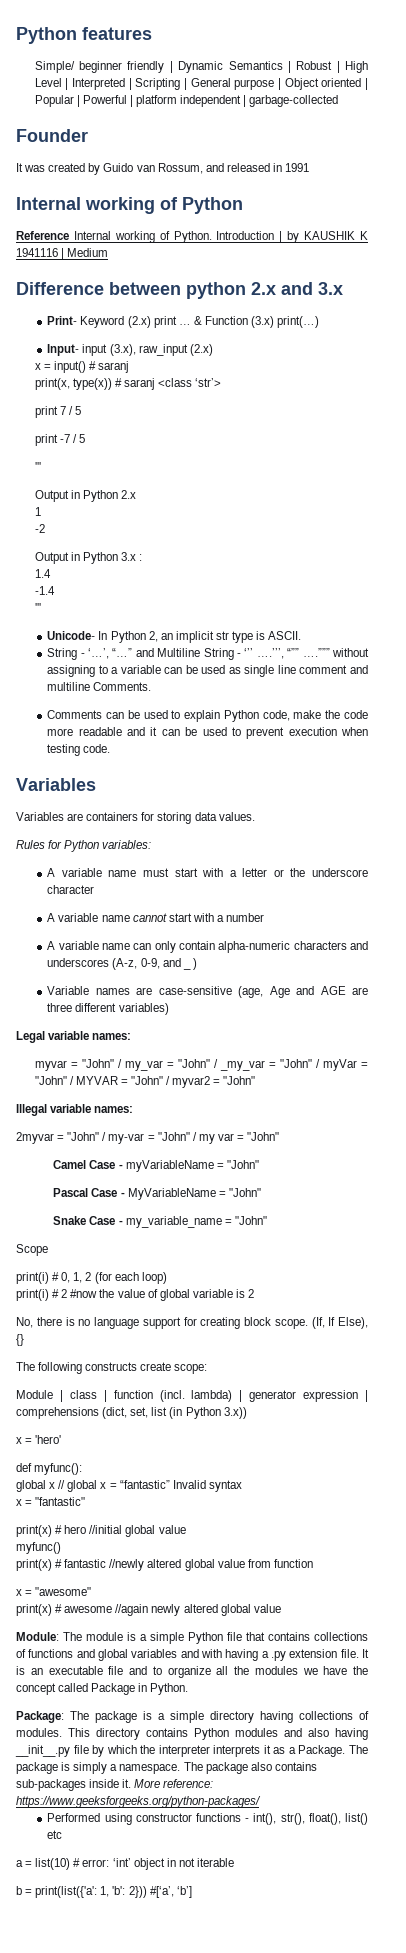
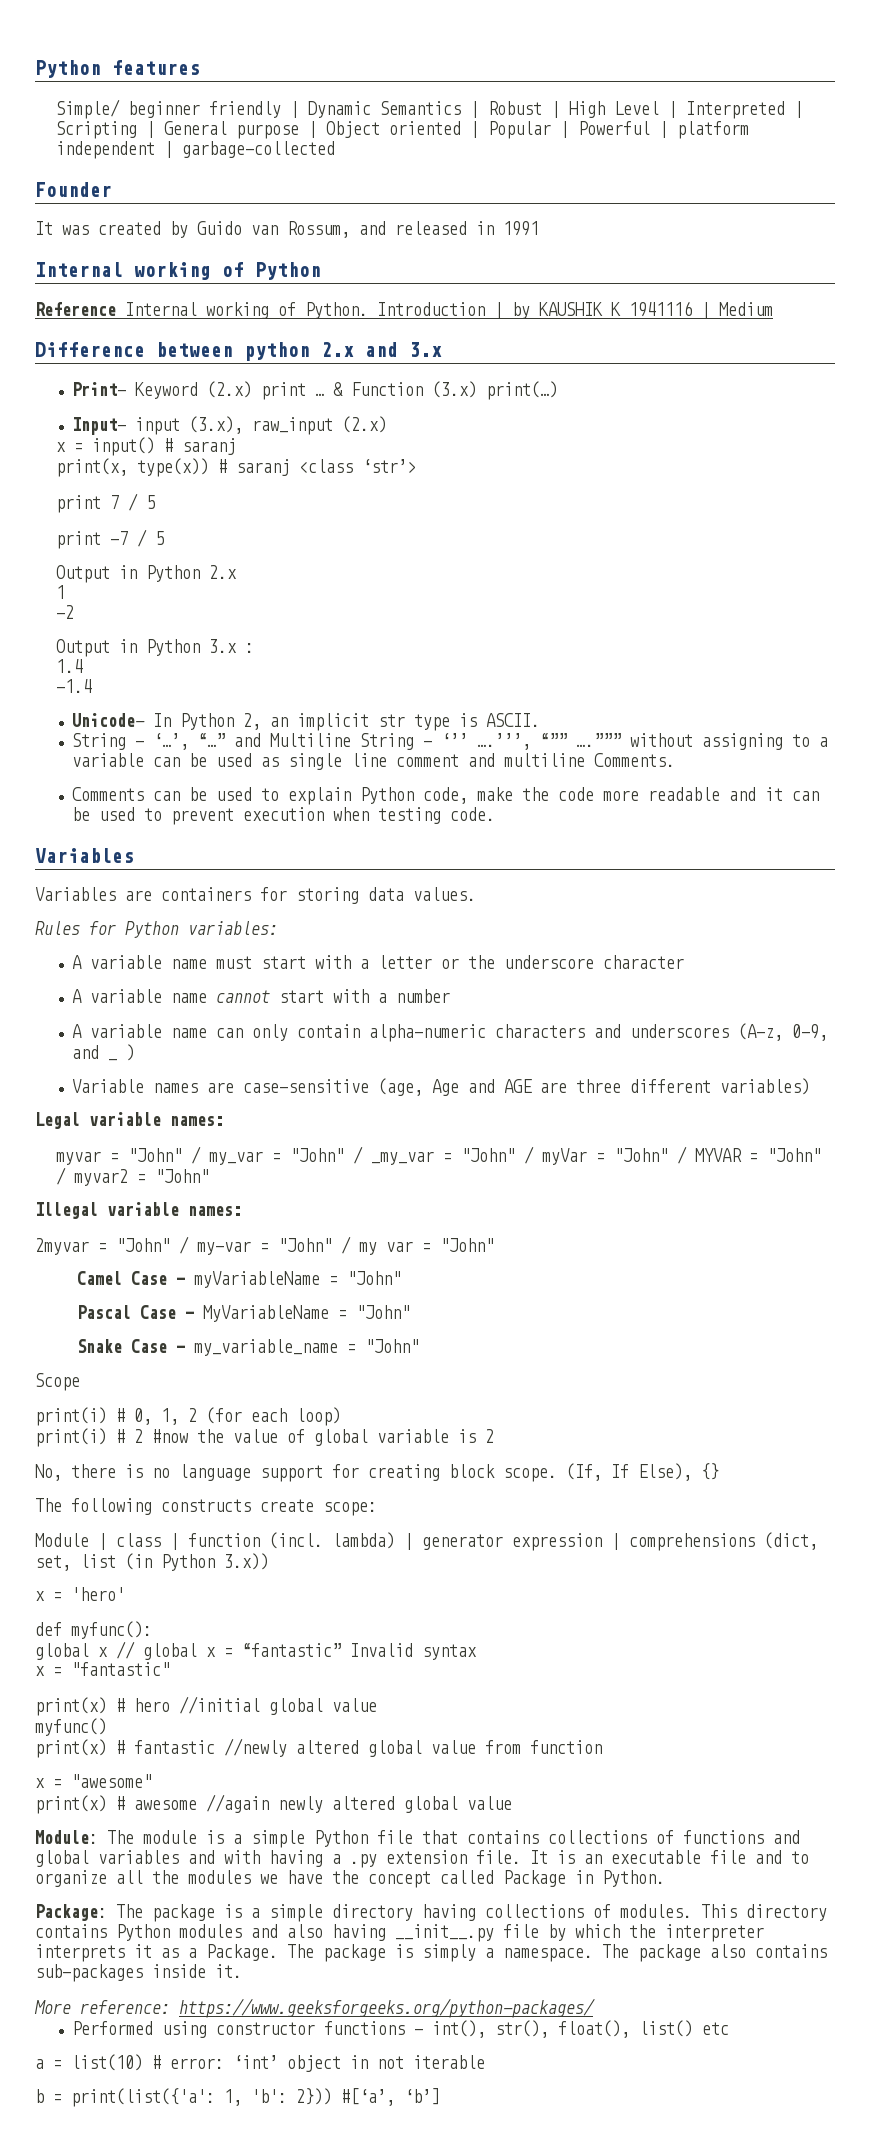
[34,462,41,471] // ''' -> (165, 538) none
[34,603,41,612] // ''' -> (93, 686) none
(132, 1783) none -> (242, 1971) //

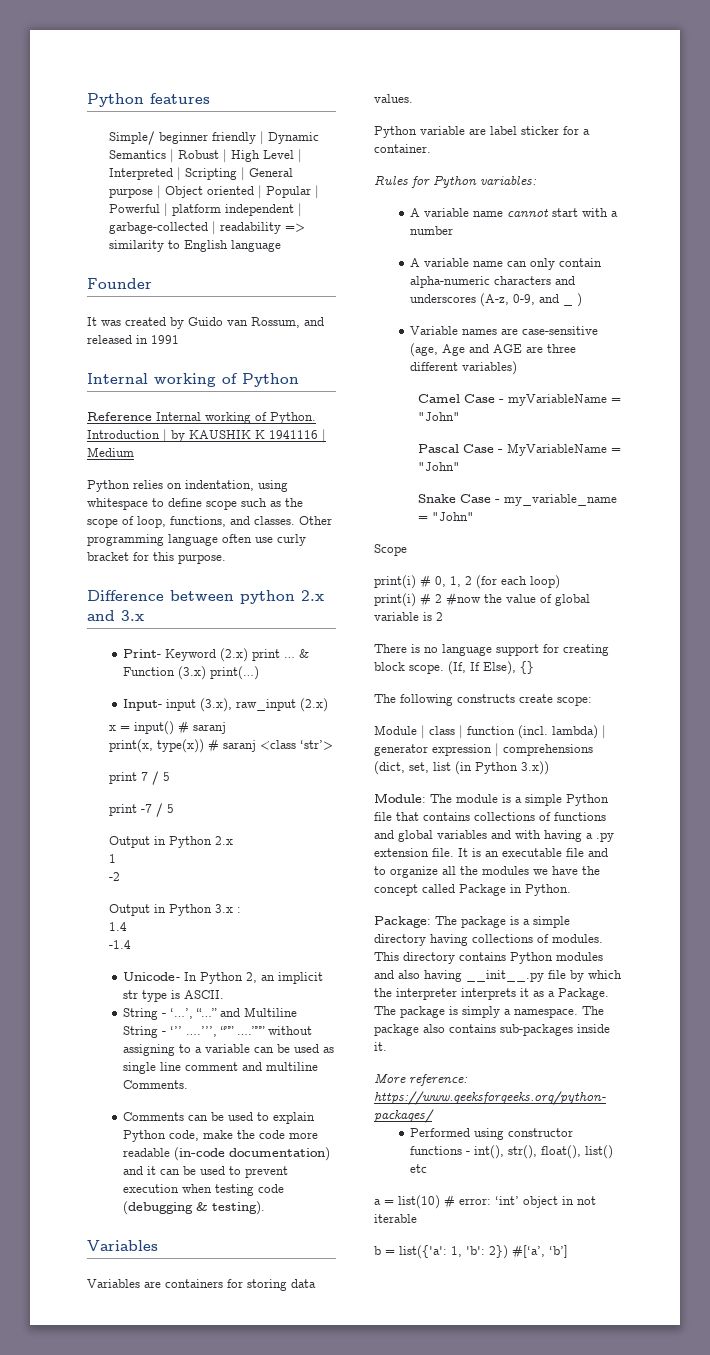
(336, 149) none -> [212,221,306,235] [109,240,282,252] | readability => similarity to English language
(773, 309) none -> [87,480,288,492] [87,498,303,510] [87,516,332,528] [87,534,306,546] [87,552,226,564] // Python relies on indentation, using whitespace to define scope such as the scope of loop, functions, and classes. Other programming language often use curly bracket for this purpose.
(720, 794) none -> [174,1147,331,1161] (in-code documentation)
[449,807,495,821] code. -> [258,1184,285,1193] [123,1201,266,1215] code (debugging & testing).
[35,921,278,938] [71,955,684,969] Rules for Python variables: // A variable name must start with a letter or the underscore character -> [374,126,590,138] [374,144,431,153] [374,175,537,188] Python variable are label sticker for a container. // Rules for Python variables:
[35,1112,224,1129] [56,1146,822,1165] [56,1167,210,1186] [35,1202,242,1219] [35,1236,494,1255] // Legal variable names: // myvar = "John" / my_var = "John" / _my_var = "John" / myVar = "John" / MYVAR = "John" / myvar2 = "John" // Illegal variable names: // 2myvar = "John" / my-var = "John" / my var = "John" -> (518, 368) none
[35,1464,116,1481] No, there -> [374,644,407,653] There
[35,1587,125,1601] [35,1621,152,1639] [35,1641,477,1660] [35,1662,170,1676] [35,1696,377,1716] [35,1718,107,1736] [35,1738,602,1758] [35,1774,152,1788] [35,1794,512,1814] // x = 'hero' // def myfunc(): // global x // global x = “fantastic” Invalid syntax // x = "fantastic" // print(x) # hero //initial global value // myfunc() // print(x) # fantastic //newly altered global value from function // x = "awesome" // print(x) # awesome //again newly altered global value -> (549, 768) none
[71,2088,215,2107] print(list({'a': -> [399,1245,447,1259] list({'a':
[296,2088,332,2105] 2})) -> [489,1245,508,1259] 2})

